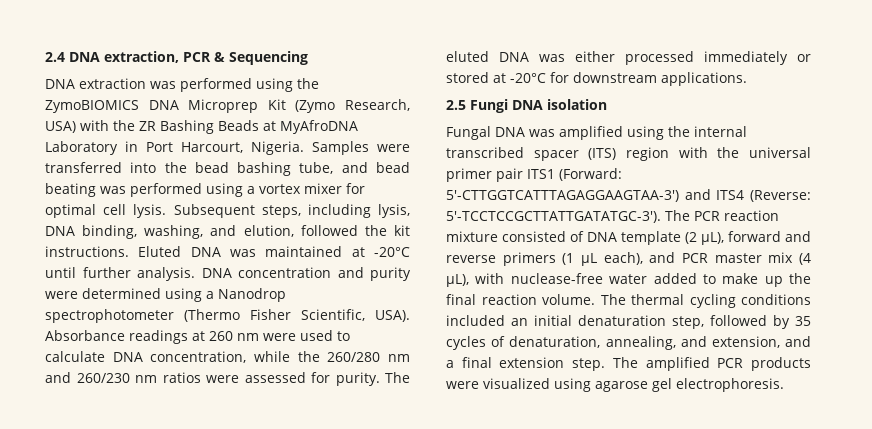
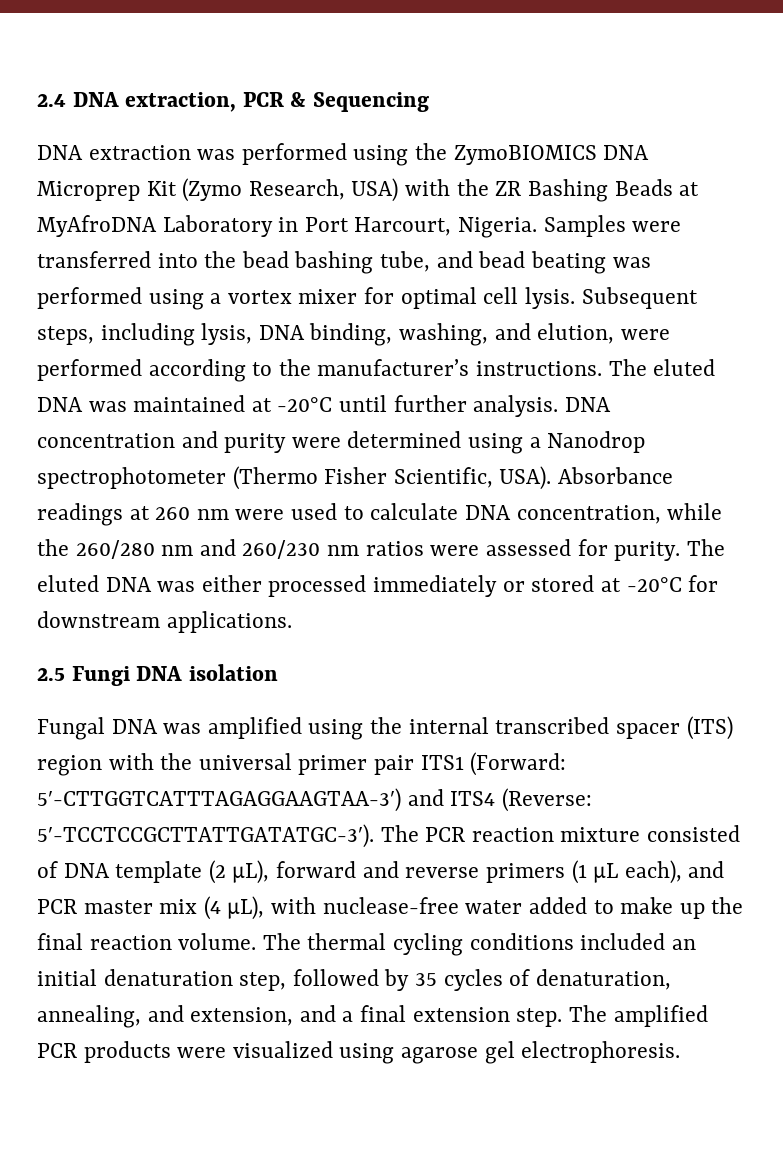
[300,225,410,236] [45,246,182,257] followed the kit instructions. Eluted -> [620,329,670,340] [37,359,716,382] were performed according to the manufacturer’s instructions. The eluted

